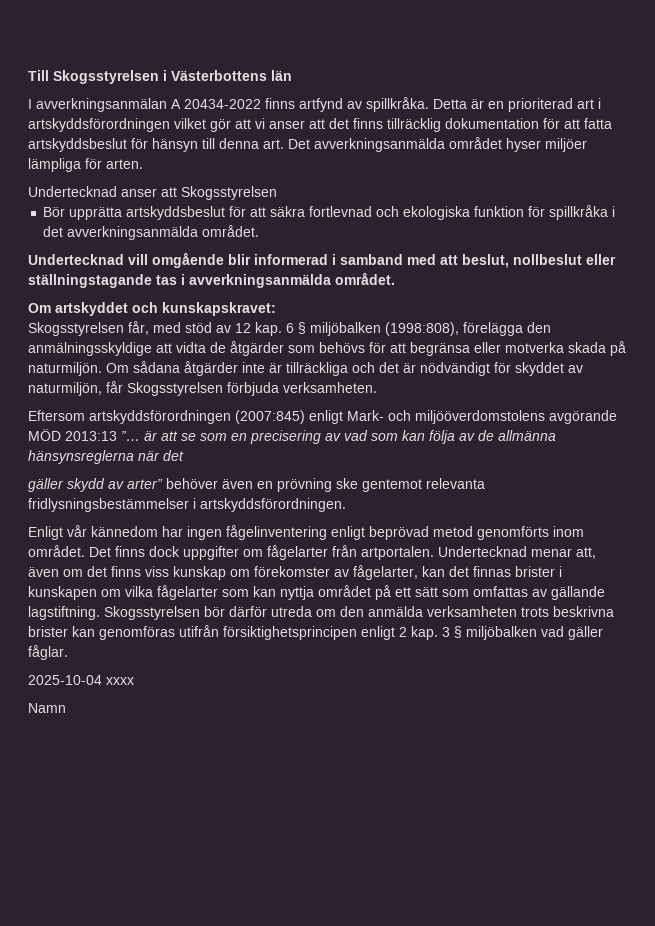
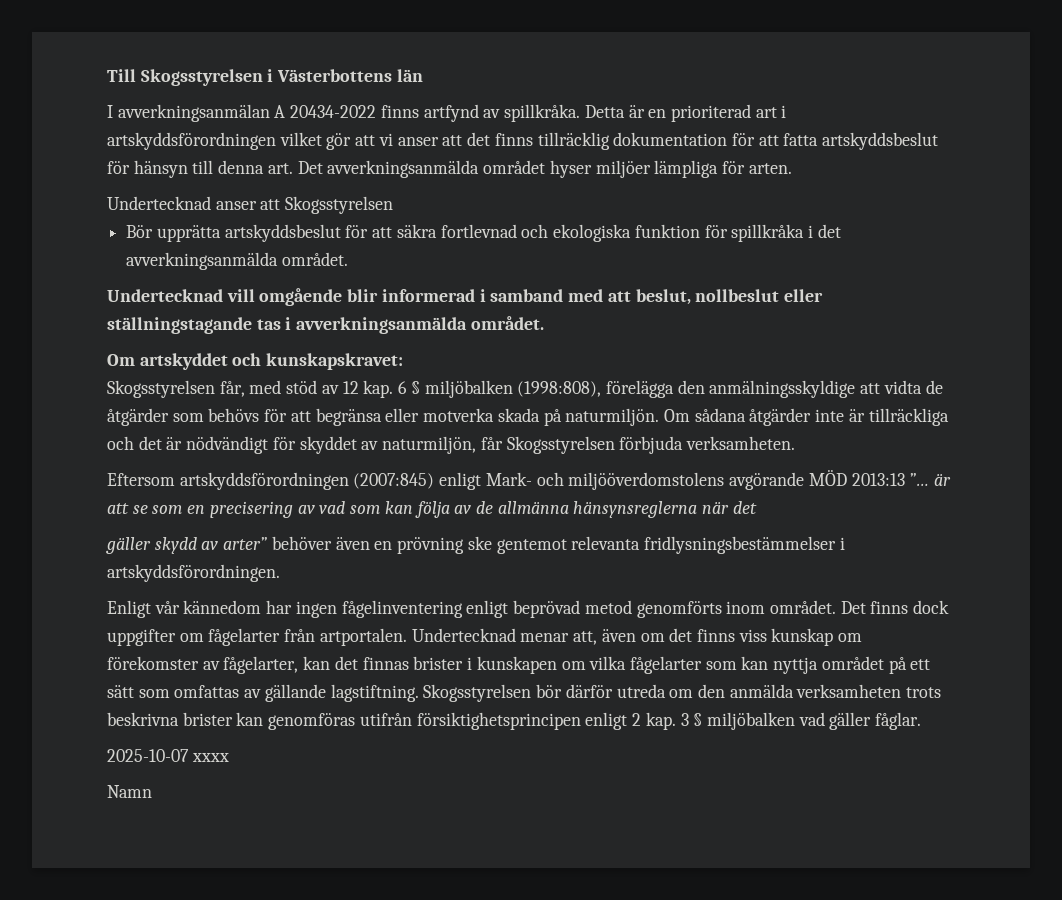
[28,675,102,685] 2025-10-04 -> [107,749,189,762] 2025-10-07

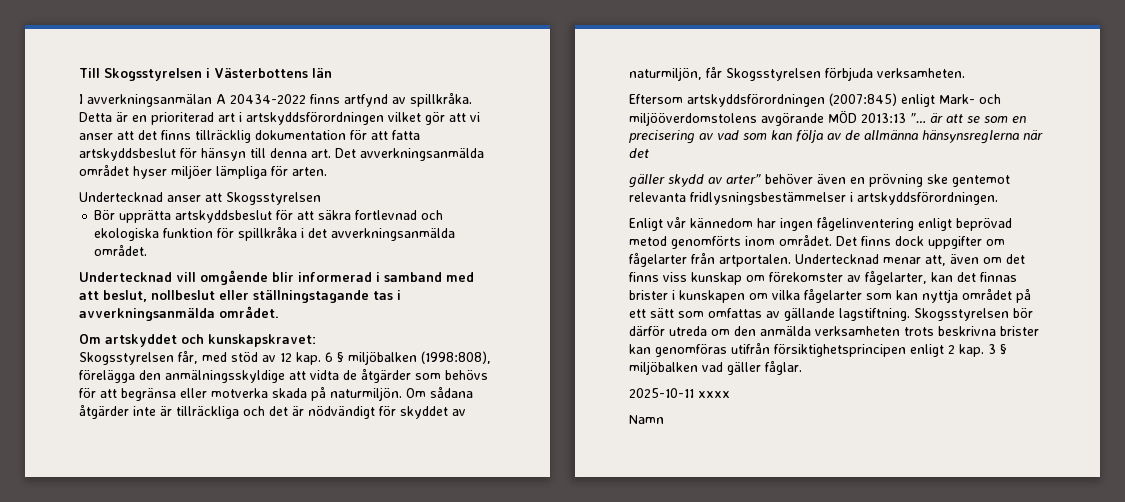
[107,749,189,762] 2025-10-07 -> [629,388,694,398] 2025-10-11

